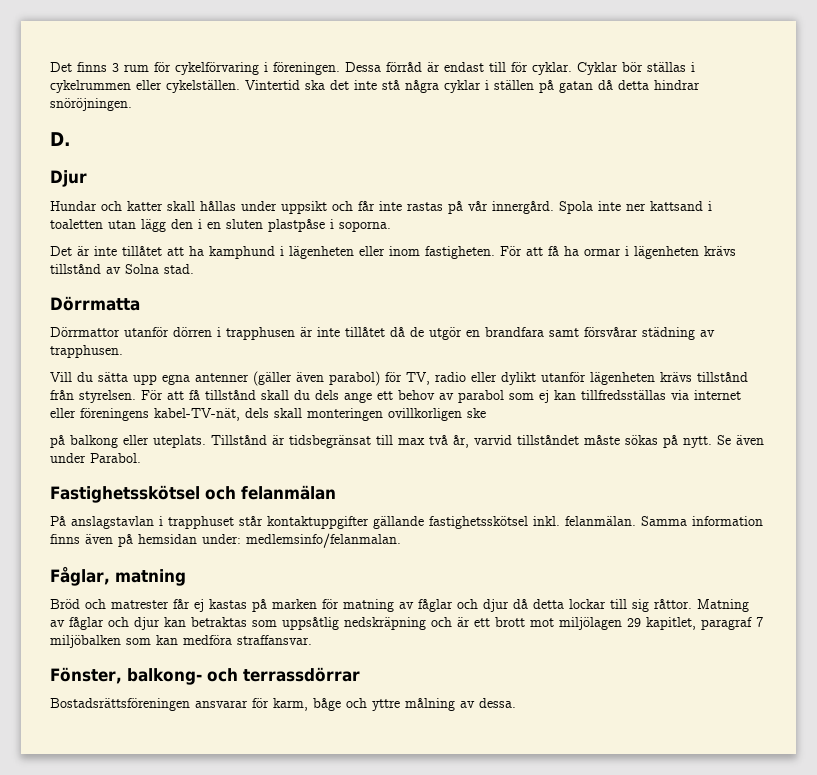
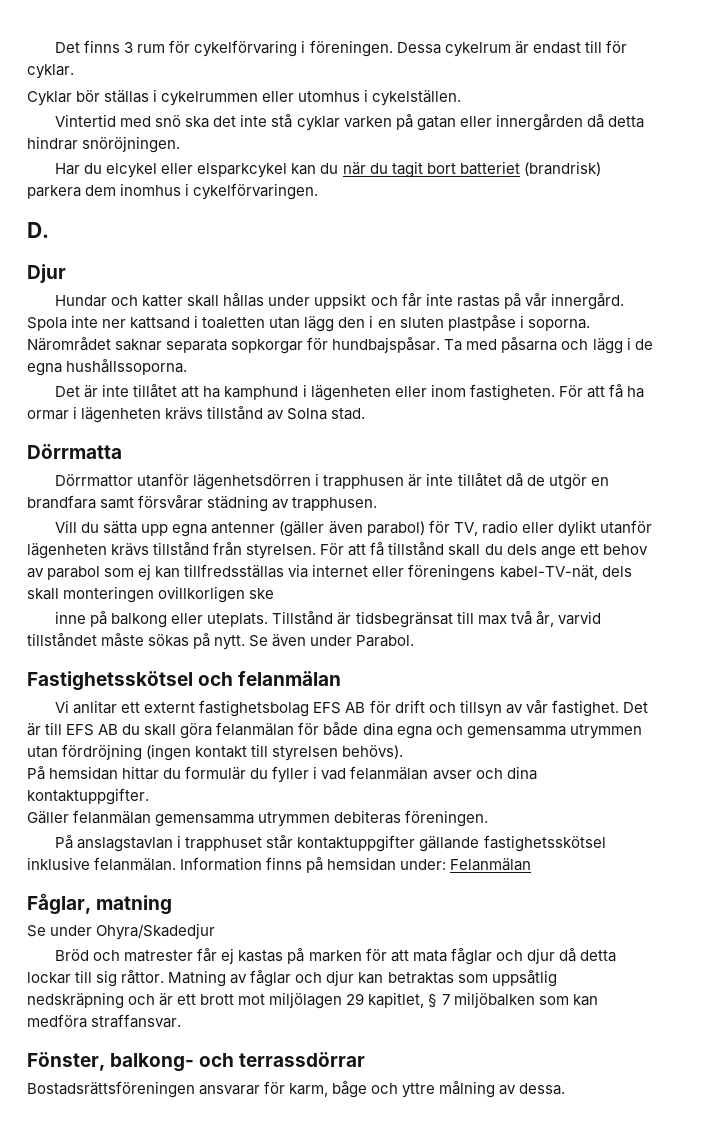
[386,62,422,72] förråd -> [444,42,511,57] cykelrum
(572, 68) none -> (74, 71) //
(162, 85) none -> [298,89,369,102] utomhus i
[245,80,300,90] Vintertid -> [55,114,182,127] // Vintertid med snö
[405,80,700,93] [50,98,132,111] några cyklar i ställen på gatan då detta hindrar snöröjningen. -> [296,114,644,131] [27,136,181,153] [55,161,601,178] [27,183,319,200] cyklar varken på gatan eller innergården då detta hindrar snöröjningen. // Har du elcykel eller elsparkcykel kan du när du tagit bort batteriet (brandrisk) parkera dem inomhus i cykelförvaringen.
(391, 226) none -> [27,337,653,354] [27,359,188,376] Närområdet saknar separata sopkorgar för hundbajspåsar. Ta med påsarna och lägg i de egna hushållssoporna.
[173,327,212,337] dörren -> [193,474,312,490] lägenhetsdörren
(486, 413) none -> [55,611,87,624] inne
(336, 492) none -> [55,700,648,717] [27,722,642,739] [27,744,404,761] [27,766,537,783] [27,788,149,805] [27,810,489,827] // Vi anlitar ett externt fastighetsbolag EFS AB för drift och tillsyn av vår fastighet. Det är till EFS AB du skall göra felanmälan för både dina egna och gemensamma utrymmen utan fördröjning (ingen kontakt till styrelsen behövs). // På hemsidan hittar du formulär du fyller i vad felanmälan avser och dina kontaktuppgifter. // Gäller felanmälan gemensamma utrymmen debiteras föreningen.
[533,516,763,526] [50,534,113,544] inkl. felanmälan. Samma information finns även -> [27,857,303,871] inklusive felanmälan. Information finns
[246,533,401,548] medlemsinfo/felanmalan. -> [450,858,532,871] Felanmälan
(186, 577) none -> [27,923,216,940] // Se under Ohyra/Skadedjur
[343,599,414,612] matning av -> [390,950,447,962] att mata
[701,617,752,630] paragraf -> [428,994,438,1008] §

